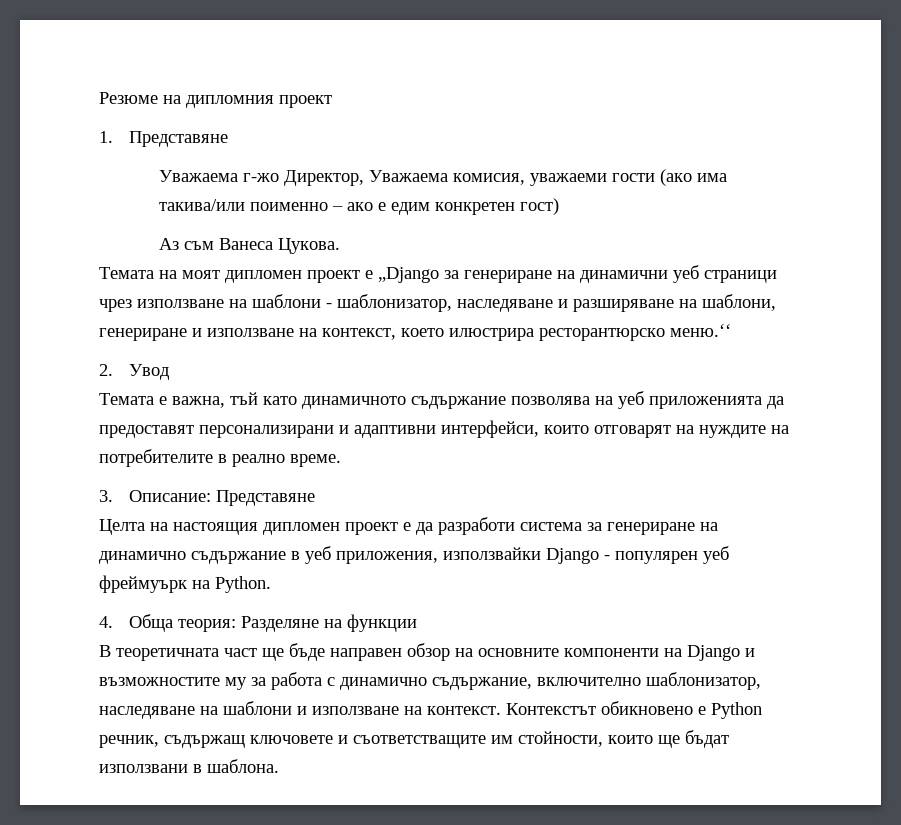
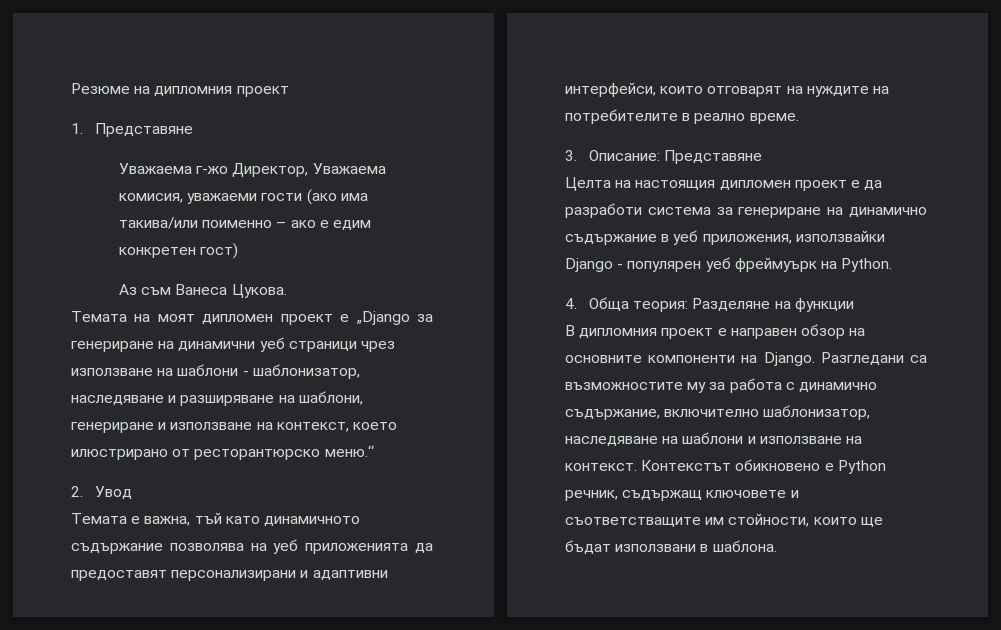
[449,328,534,341] илюстрира -> [71,449,191,460] илюстрирано от
[116,643,325,661] теоретичната част ще бъде -> [579,328,727,339] дипломния проект е
[687,645,755,661] Django и -> [763,352,927,366] Django. Разгледани са

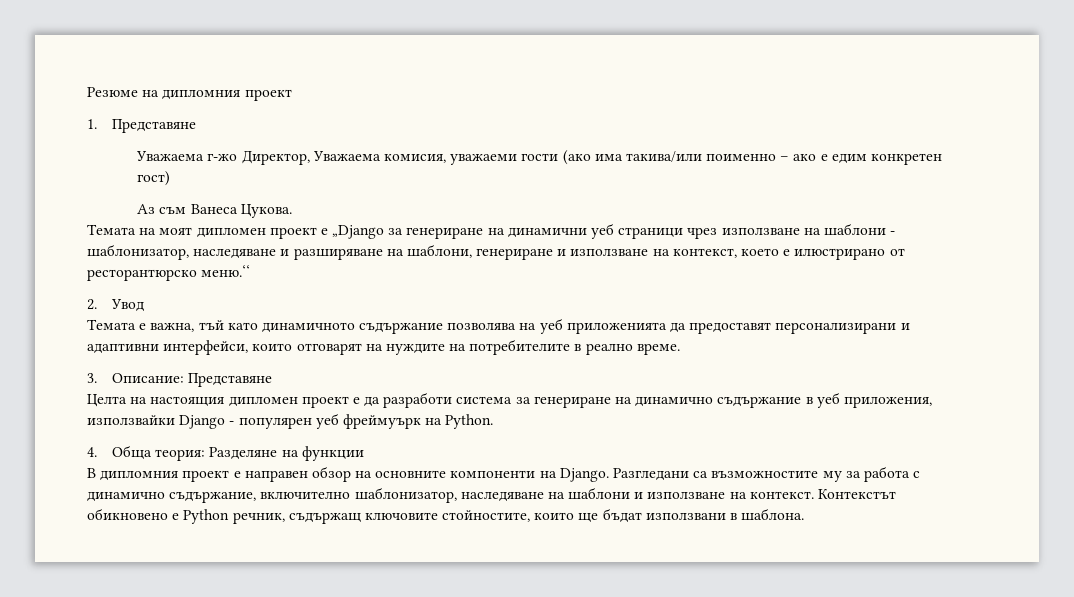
(397, 426) none -> [783,249,791,256] е
[706,490,799,498] [565,513,810,527] ключовете и съответстващите им стойности, -> [364,510,531,522] ключовите стойностите,

